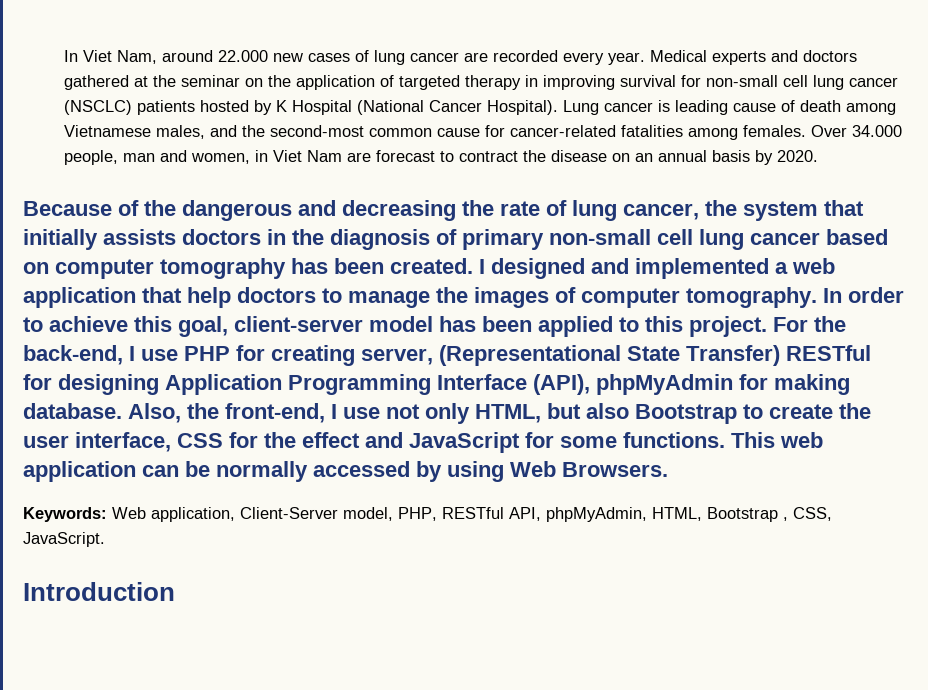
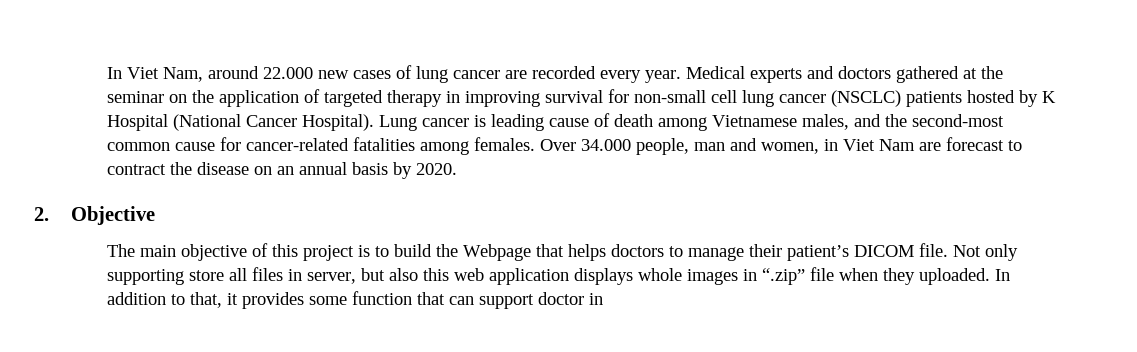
[23,200,864,221] [23,229,888,250] [23,258,835,279] [23,287,904,308] [23,316,846,337] [23,345,871,366] [23,374,850,395] [23,403,871,424] [23,432,823,453] [23,461,668,482] [23,507,832,522] [23,532,105,547] [23,582,175,601] Because of the dangerous and decreasing the rate of lung cancer, the system that initially assists doctors in the diagnosis of primary non-small cell lung cancer based on computer tomography has been created. I designed and implemented a web application that help doctors to manage the images of computer tomography. In order to achieve this goal, client-server model has been applied to this project. For the back-end, I use PHP for creating server, (Representational State Transfer) RESTful for designing Application Programming Interface (API), phpMyAdmin for making database. Also, the front-end, I use not only HTML, but also Bootstrap to create the user interface, CSS for the effect and JavaScript for some functions. This web application can be normally accessed by using Web Browsers. // Keywords: Web application, Client-Server model, PHP, RESTful API, phpMyAdmin, HTML, Bootstrap , CSS, JavaScript. // Introduction -> [34,206,155,225] [107,243,1019,261] [107,267,1011,285] [107,291,604,309] 2. Objective // The main objective of this project is to build the Webpage that helps doctors to manage their patient’s DICOM file. Not only supporting store all files in server, but also this web application displays whole images in “.zip” file when they uploaded. In addition to that, it provides some function that can support doctor in

